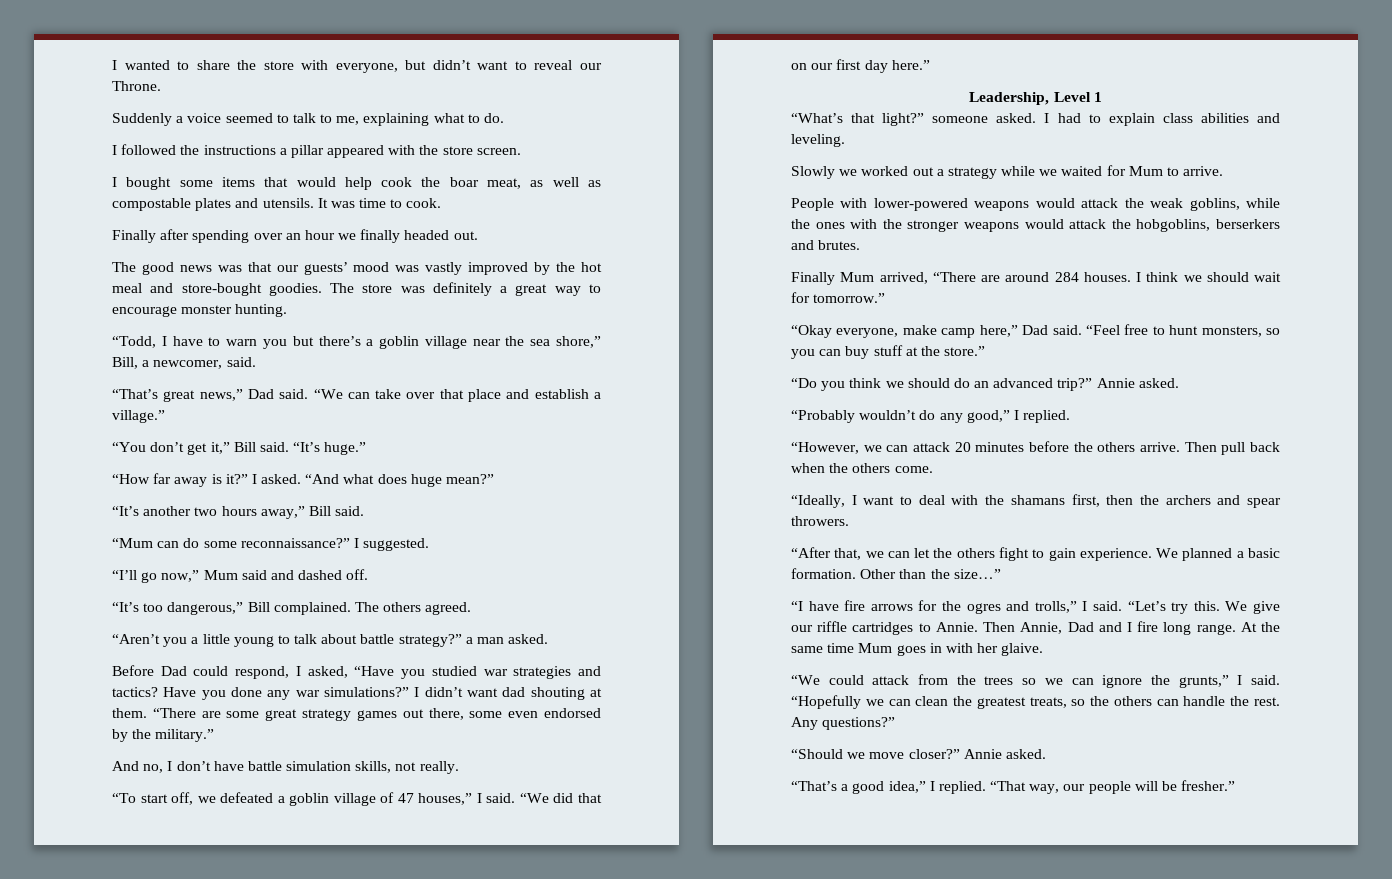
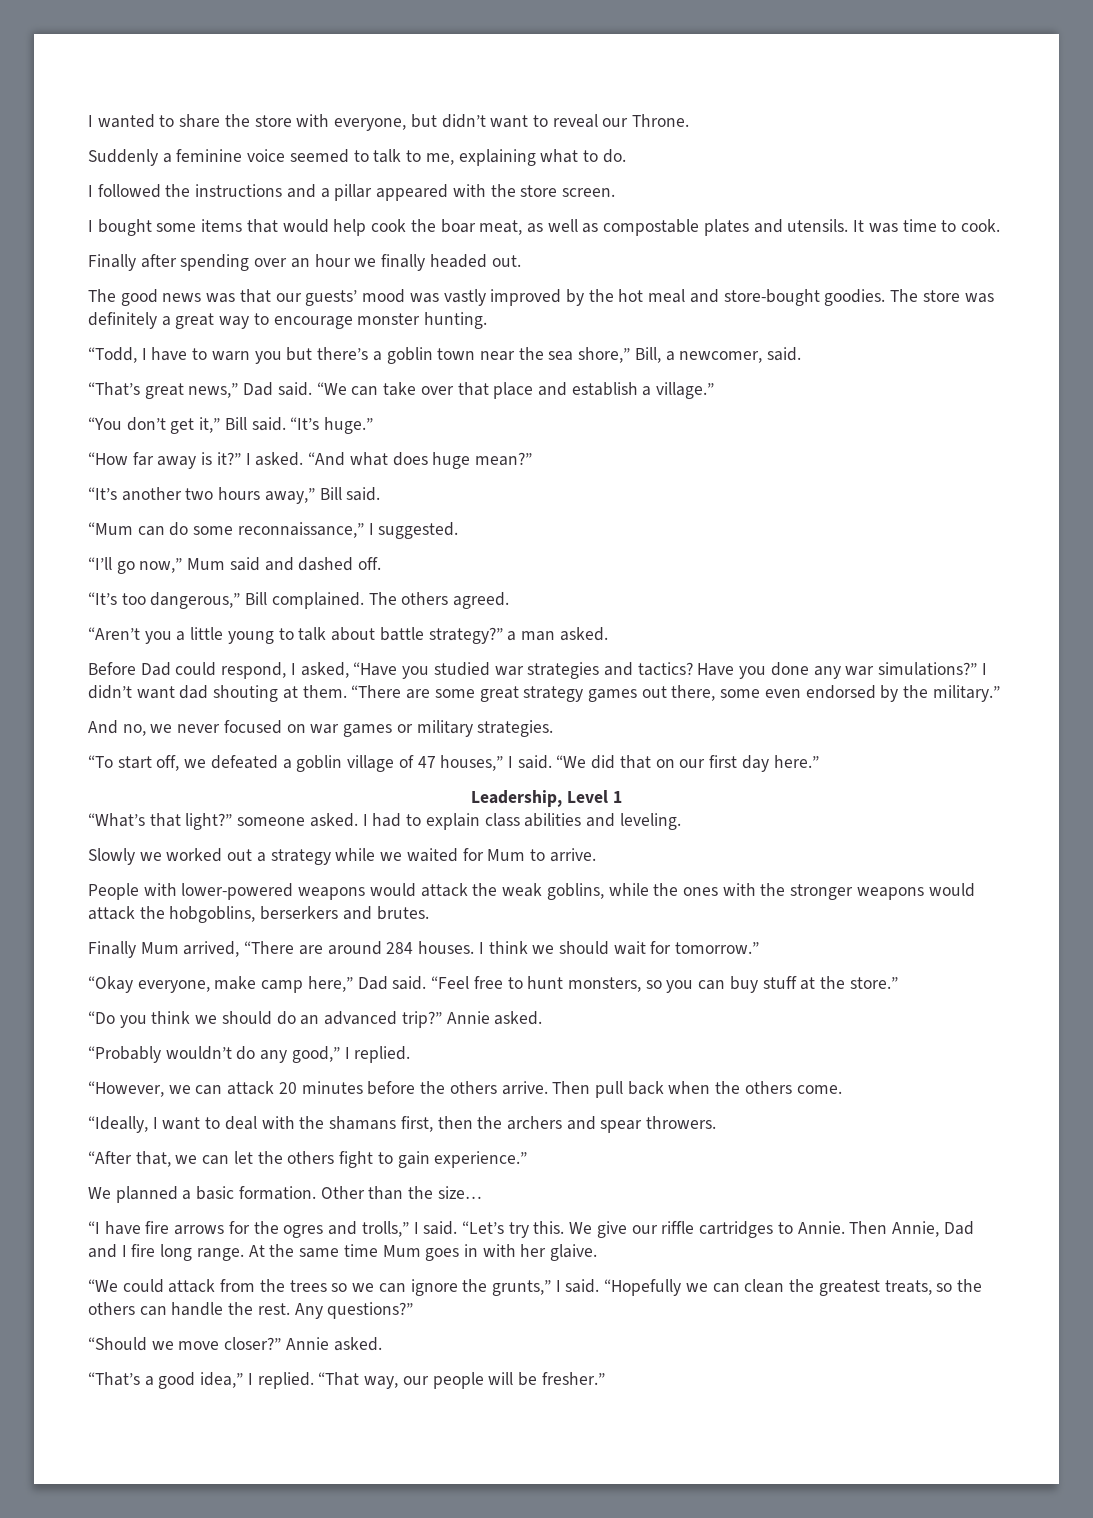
(184, 119) none -> [176,149,243,162] feminine
(276, 150) none -> [286,184,316,198] and
[424,336,467,349] village -> [437,348,476,360] town
[240,538,350,548] reconnaissance?” -> [237,522,364,538] reconnaissance,”
[167,761,459,774] I don’t have battle simulation skills, not really. -> [150,720,554,737] we never focused on war games or military strategies.
[1079,548,1152,561] experience. -> [434,1151,528,1168] experience.” //
[953,569,1001,579] size…” -> [437,1186,482,1199] size…

